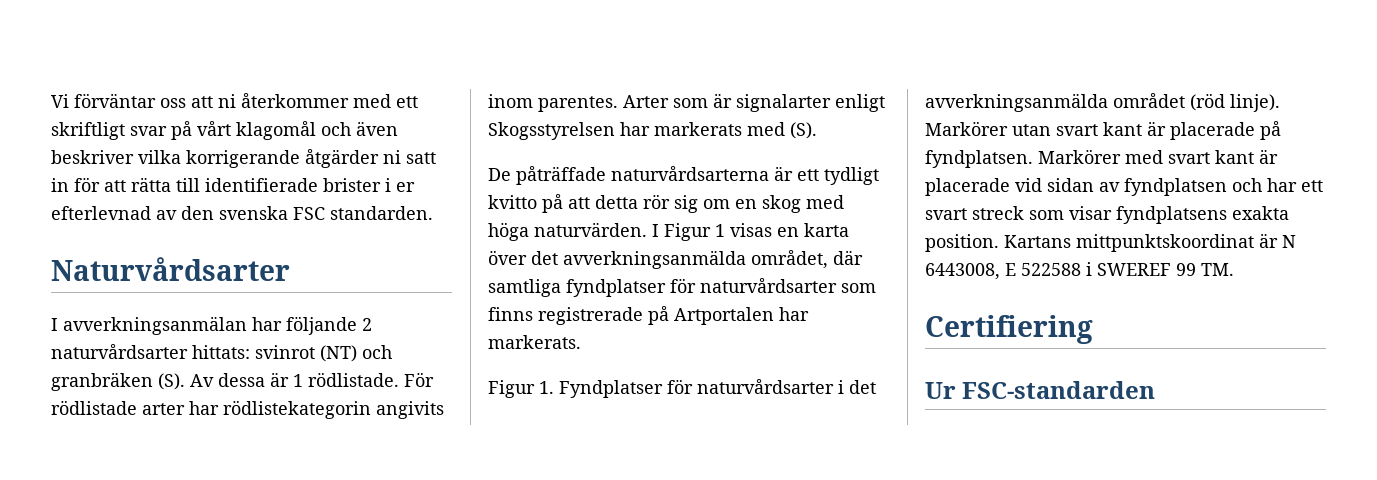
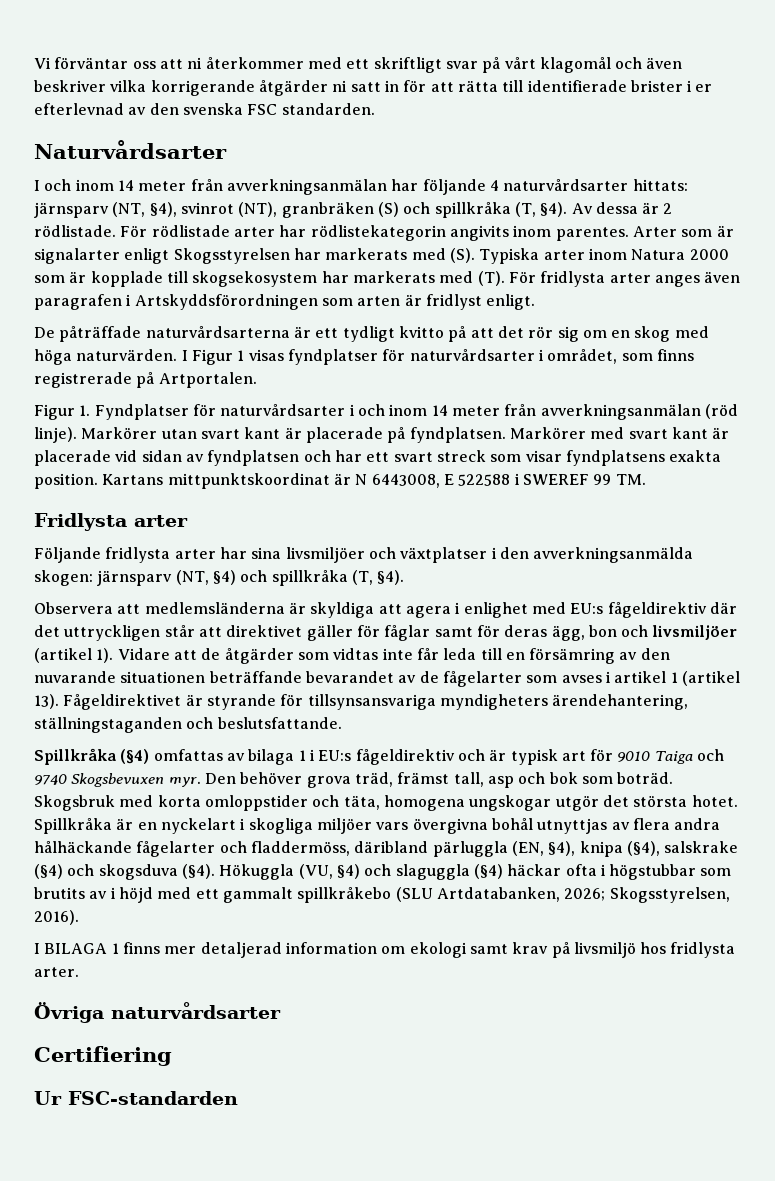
(58, 324) none -> [44,179,223,191] och inom 14 meter från
[362,318,372,331] 2 -> [489,180,499,191] 4
[255,345,392,362] [51,372,185,391] svinrot (NT) och granbräken (S). -> [34,202,568,218] järnsparv (NT, §4), svinrot (NT), granbräken (S) och spillkråka (T, §4).
[293,374,303,387] 1 -> [663,203,673,214] 2
(817, 130) none -> [479,248,729,264] [34,271,741,287] [34,294,536,310] Typiska arter inom Natura 2000 som är kopplade till skogsekosystem har markerats med (T). För fridlysta arter anges även paragrafen i Artskyddsförordningen som arten är fridlyst enligt.
[595,195,638,209] detta -> [497,326,524,338] det
[777,223,849,237] [488,250,863,269] [488,279,561,297] en karta över det avverkningsanmälda området, där samtliga -> (284, 355) none
(837, 285) none -> [538,349,618,364] i området,
[674,307,809,325] [488,335,581,349] Artportalen har markerats. -> [158,372,257,388] Artportalen.
[849,380,876,394] [925,93,1185,112] det avverkningsanmälda området -> [357,404,701,420] och inom 14 meter från avverkningsanmälan
(1234, 269) none -> [34,513,188,531] [34,547,694,563] [34,570,405,586] [34,602,737,618] [34,625,738,641] [34,648,670,664] [34,671,740,687] [34,694,689,710] [34,717,342,733] [34,748,725,765] [34,772,674,788] [34,795,738,811] [34,818,721,834] [34,841,739,857] [34,864,732,880] [34,887,730,903] [34,910,79,925] [34,942,736,958] [34,967,79,977] [34,1002,281,1023] // Fridlysta arter // Följande fridlysta arter har sina livsmiljöer och växtplatser i den avverkningsanmälda skogen: järnsparv (NT, §4) och spillkråka (T, §4). // Observera att medlemsländerna är skyldiga att agera i enlighet med EU:s fågeldirektiv där det uttryckligen står att direktivet gäller för fåglar samt för deras ägg, bon och livsmiljöer (artikel 1). Vidare att de åtgärder som vidtas inte får leda till en försämring av den nuvarande situationen beträffande bevarandet av de fågelarter som avses i artikel 1 (artikel 13). Fågeldirektivet är styrande för tillsynsansvariga myndigheters ärendehantering, ställningstaganden och beslutsfattande. // Spillkråka (§4) omfattas av bilaga 1 i EU:s fågeldirektiv och är typisk art för 9010 Taiga och 9740 Skogsbevuxen myr. Den behöver grova träd, främst tall, asp och bok som boträd. Skogsbruk med korta omloppstider och täta, homogena ungskogar utgör det största hotet. Spillkråka är en nyckelart i skogliga miljöer vars övergivna bohål utnyttjas av flera andra hålhäckande fågelarter och fladdermöss, däribland pärluggla (EN, §4), knipa (§4), salskrake (§4) och skogsduva (§4). Hökuggla (VU, §4) och slaguggla (§4) häckar ofta i högstubbar som brutits av i höjd med ett gammalt spillkråkebo (SLU Artdatabanken, 2026; Skogsstyrelsen, 2016). // I BILAGA 1 finns mer detaljerad information om ekologi samt krav på livsmiljö hos fridlysta arter. // Övriga naturvårdsarter

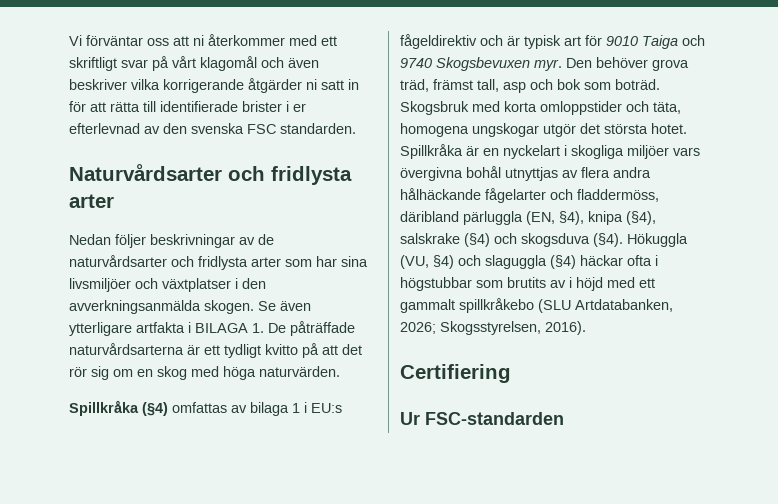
[34,179,688,195] [34,202,673,218] [34,225,734,241] [34,248,729,264] [34,271,741,287] [34,294,536,310] // I och inom 14 meter från avverkningsanmälan har följande 4 naturvårdsarter hittats: järnsparv (NT, §4), svinrot (NT), granbräken (S) och spillkråka (T, §4). Av dessa är 2 rödlistade. För rödlistade arter har rödlistekategorin angivits inom parentes. Arter som är signalarter enligt Skogsstyrelsen har markerats med (S). Typiska arter inom Natura 2000 som är kopplade till skogsekosystem har markerats med (T). För fridlysta arter anges även paragrafen i Artskyddsförordningen som arten är fridlyst enligt. // -> [228,166,352,185] [69,194,114,208] [69,234,274,248] [69,255,368,270] [69,278,266,292] [69,300,311,314] [69,322,264,336] och fridlysta arter // Nedan följer beskrivningar av de naturvårdsarter och fridlysta arter som har sina livsmiljöer och växtplatser i den avverkningsanmälda skogen. Se även ytterligare artfakta i BILAGA 1.
[181,349,694,365] [34,372,257,388] [34,404,738,420] [34,427,730,443] [34,450,722,466] [34,473,646,489] [34,513,188,531] [34,547,694,563] [34,570,405,586] [34,602,737,618] [34,625,738,641] [34,648,670,664] [34,671,740,687] [34,694,689,710] [34,717,342,733] I Figur 1 visas fyndplatser för naturvårdsarter i området, som finns registrerade på Artportalen. // Figur 1. Fyndplatser för naturvårdsarter i och inom 14 meter från avverkningsanmälan (röd linje). Markörer utan svart kant är placerade på fyndplatsen. Markörer med svart kant är placerade vid sidan av fyndplatsen och har ett svart streck som visar fyndplatsens exakta position. Kartans mittpunktskoordinat är N 6443008, E 522588 i SWEREF 99 TM. // Fridlysta arter // Följande fridlysta arter har sina livsmiljöer och växtplatser i den avverkningsanmälda skogen: järnsparv (NT, §4) och spillkråka (T, §4). // Observera att medlemsländerna är skyldiga att agera i enlighet med EU:s fågeldirektiv där det uttryckligen står att direktivet gäller för fåglar samt för deras ägg, bon och livsmiljöer (artikel 1). Vidare att de åtgärder som vidtas inte får leda till en försämring av den nuvarande situationen beträffande bevarandet av de fågelarter som avses i artikel 1 (artikel 13). Fågeldirektivet är styrande för tillsynsansvariga myndigheters ärendehantering, ställningstaganden och beslutsfattande. -> (340, 371) none
[34,942,736,958] [34,967,79,977] [34,1002,281,1023] // I BILAGA 1 finns mer detaljerad information om ekologi samt krav på livsmiljö hos fridlysta arter. // Övriga naturvårdsarter -> (586, 328) none

